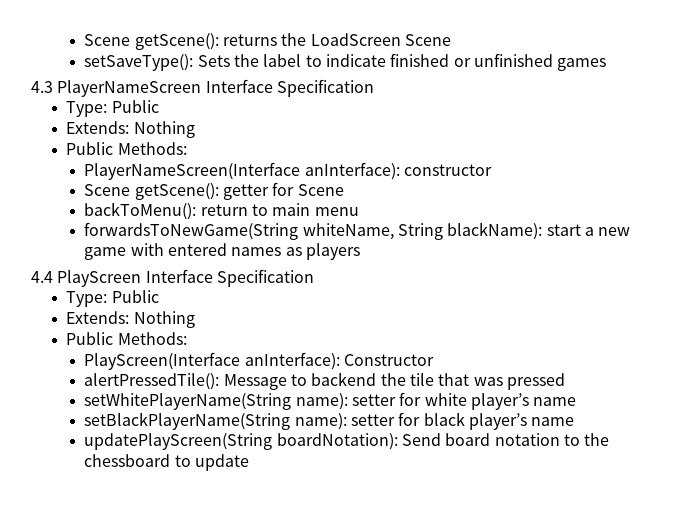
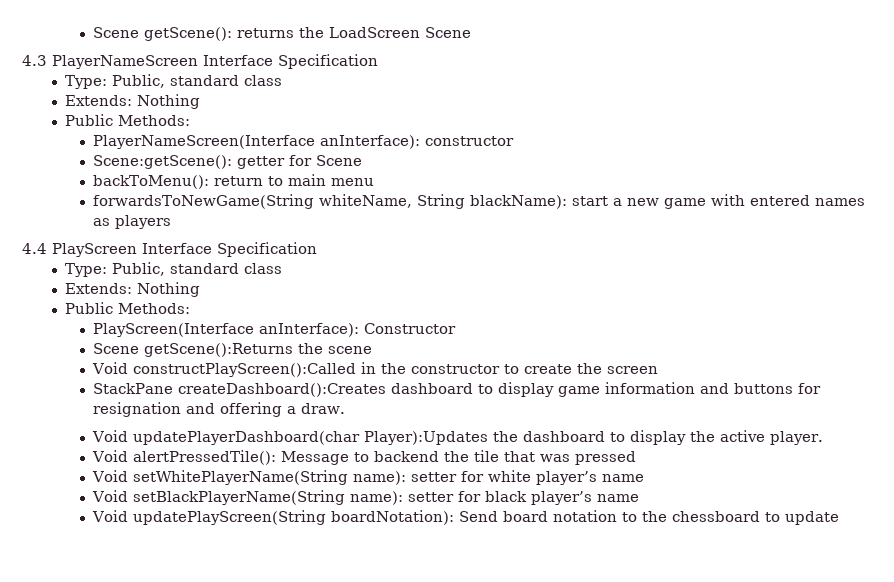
[84,53,607,71] // setSaveType(): Sets the label to indicate finished or unfinished games -> (471, 32) none
[111,100,159,113] Public -> [112,74,283,88] Public, standard class
[84,183,219,200] Scene getScene(): -> [92,155,232,169] Scene:getScene():
[111,290,159,303] Public -> [112,262,283,276] Public, standard class
(434, 360) none -> [92,343,372,357] [91,362,658,377] [92,382,821,397] [92,402,345,417] [91,430,823,445] [91,450,128,462] Scene getScene():Returns the scene // Void constructPlayScreen():Called in the constructor to create the screen // StackPane createDashboard():Creates dashboard to display game information and buttons for resignation and offering a draw. // Void updatePlayerDashboard(char Player):Updates the dashboard to display the active player. // Void
(565, 381) none -> [91,470,128,482] Void
(577, 401) none -> [91,490,128,502] Void
(575, 421) none -> [91,510,128,522] Void

